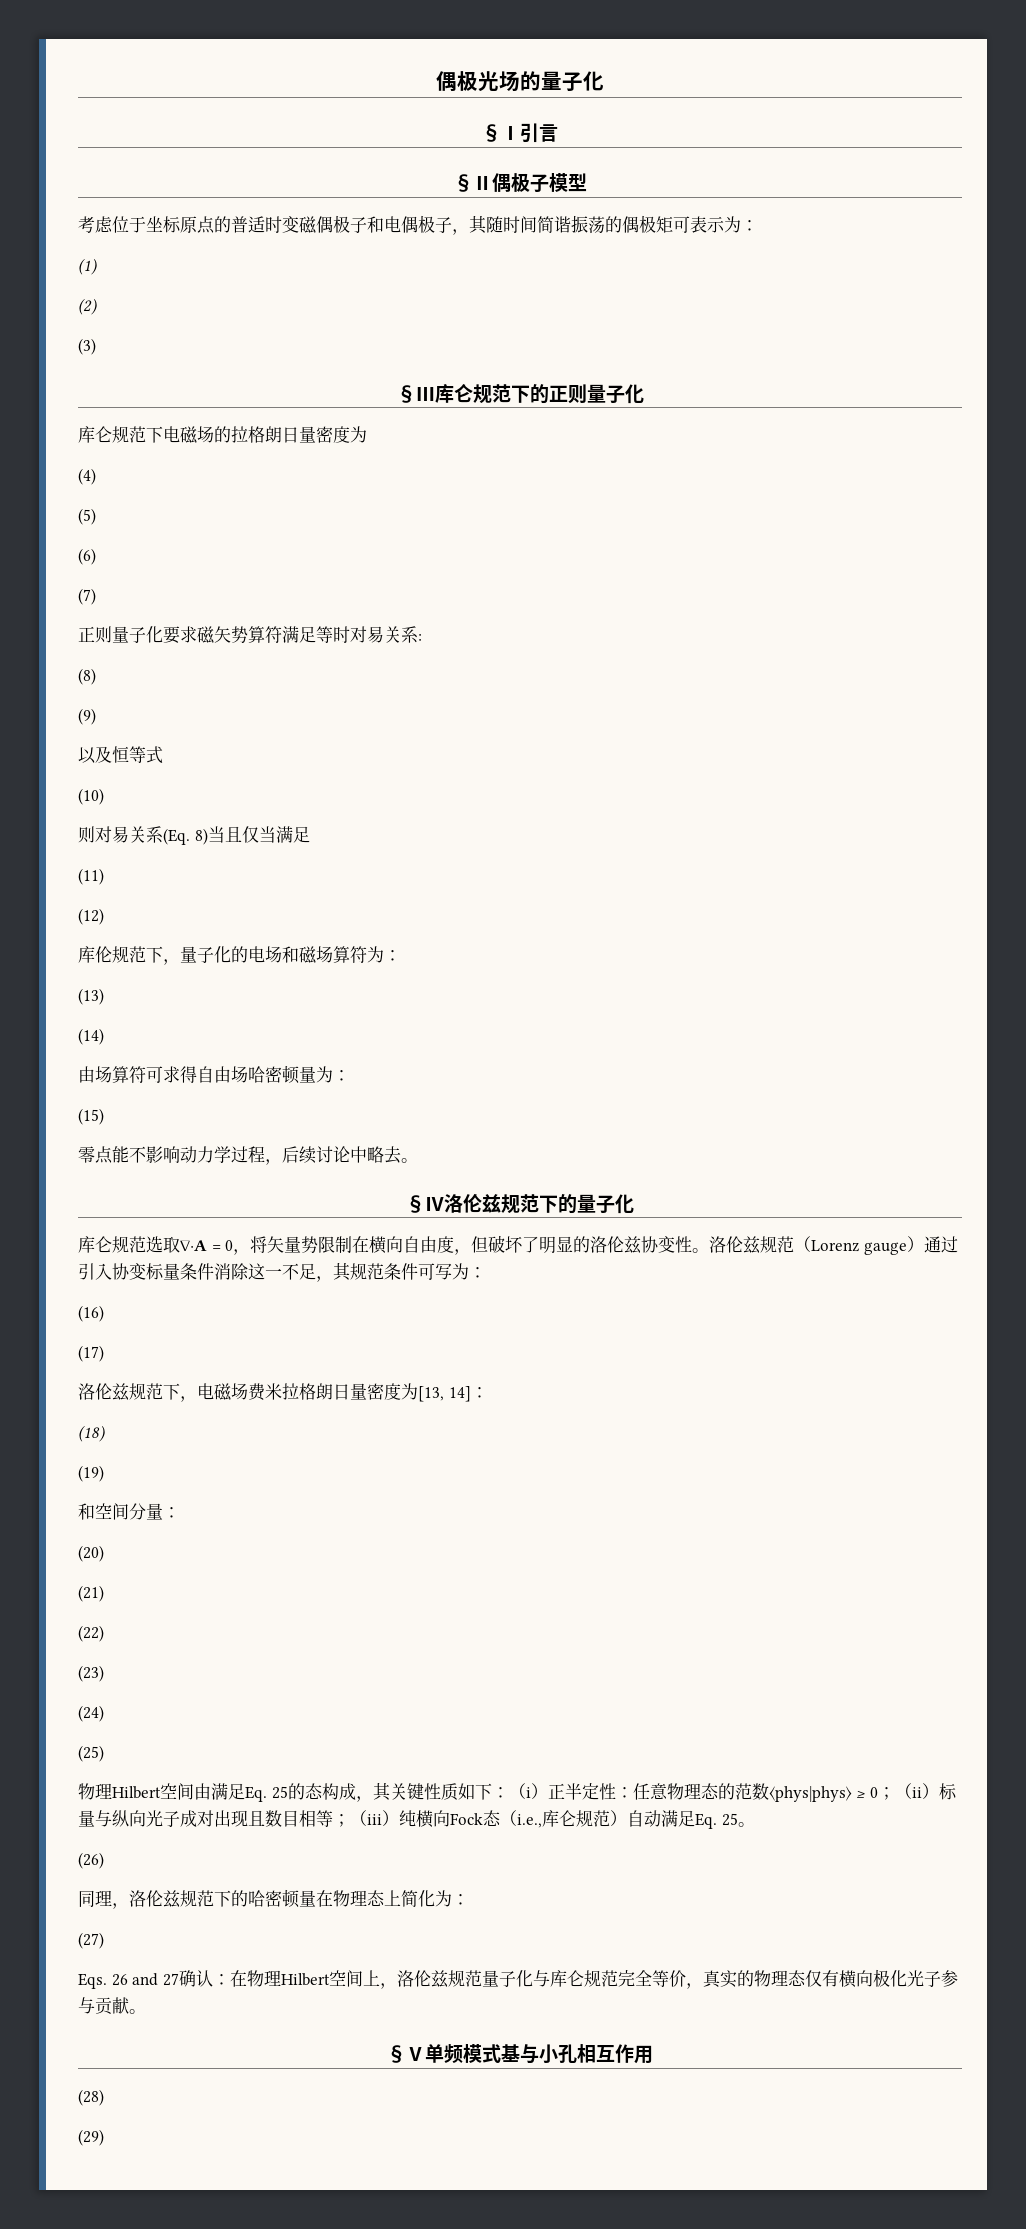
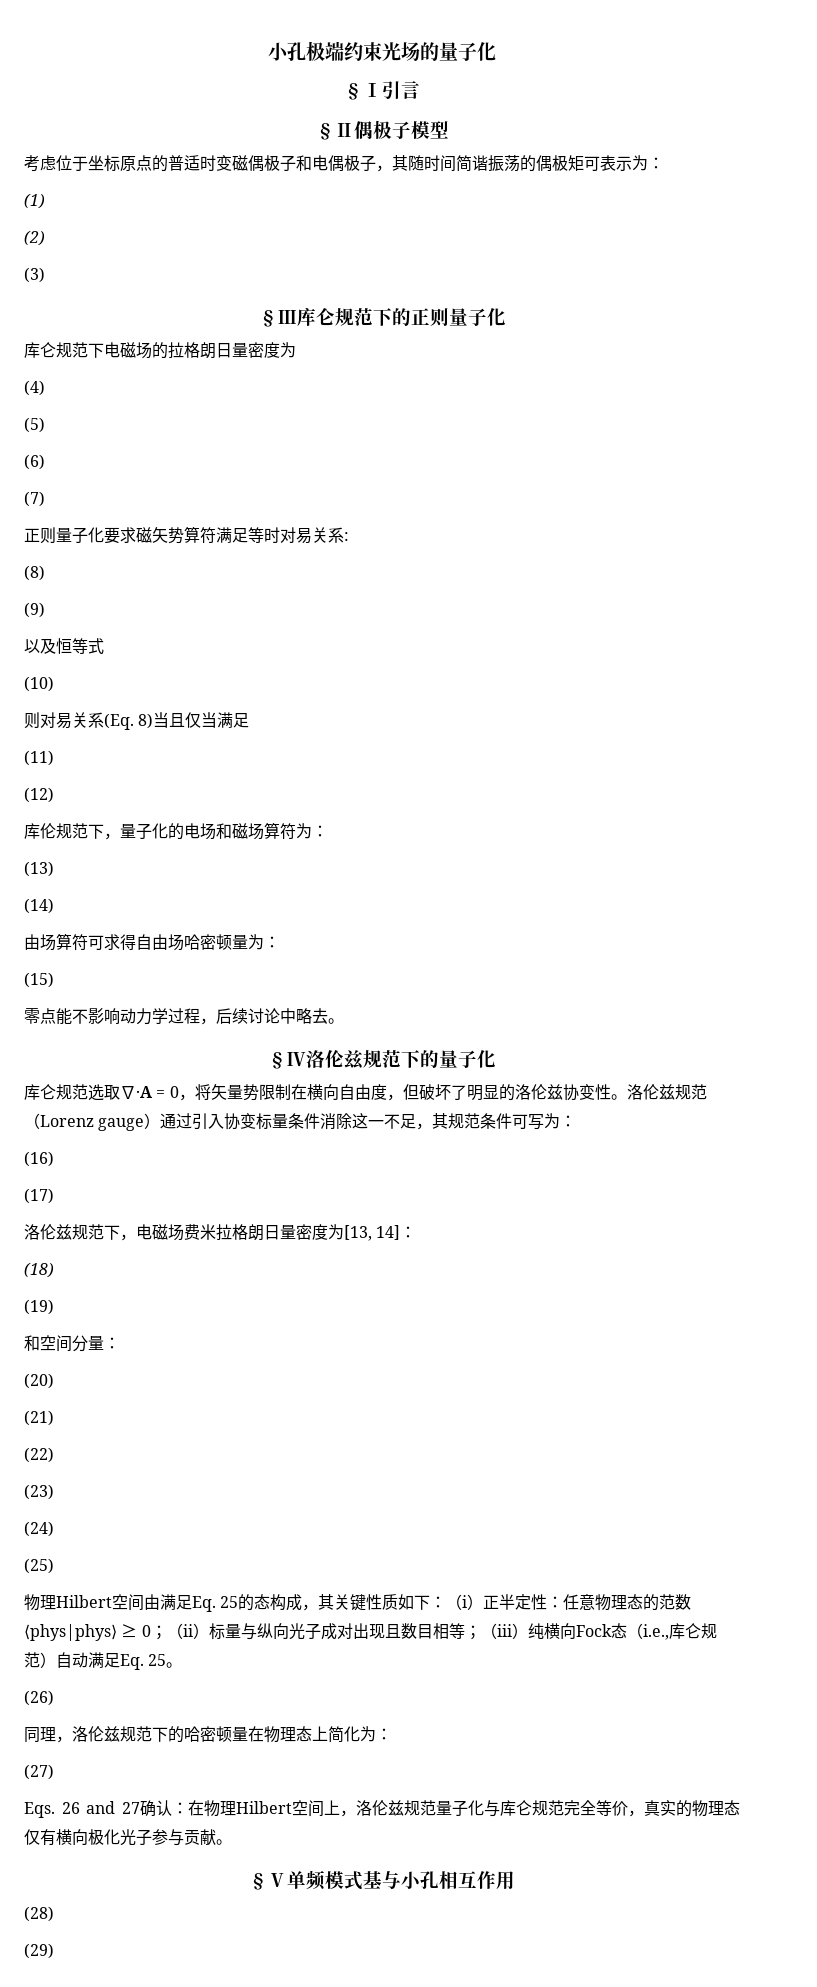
[436,71,478,92] 偶极 -> [268,41,382,61] 小孔极端约束

